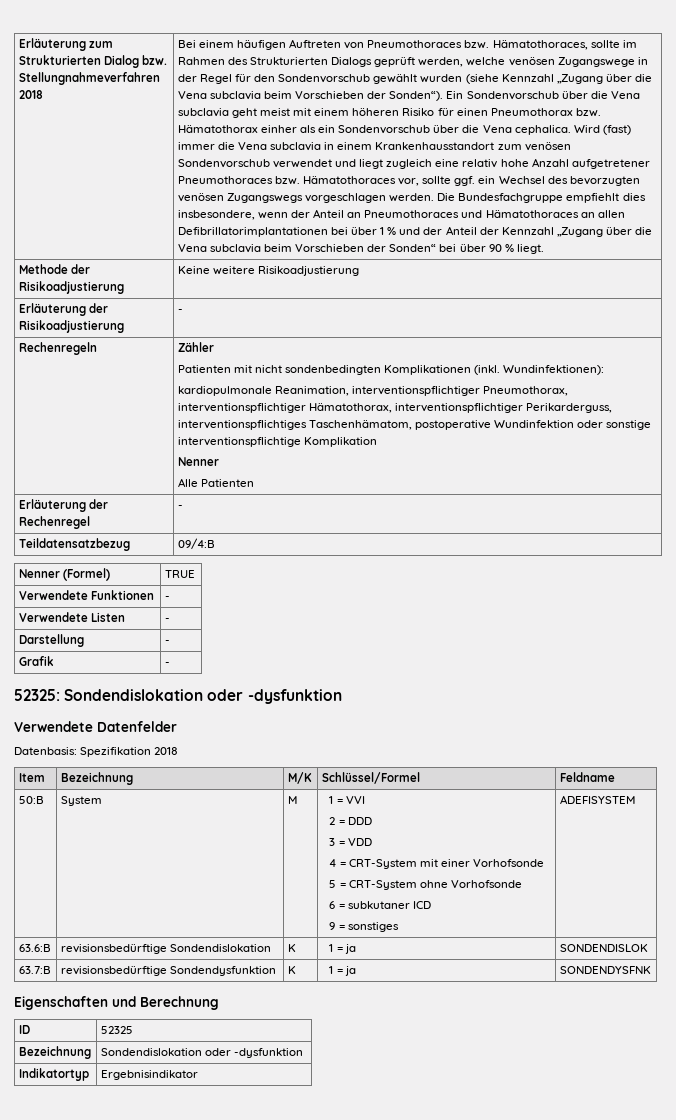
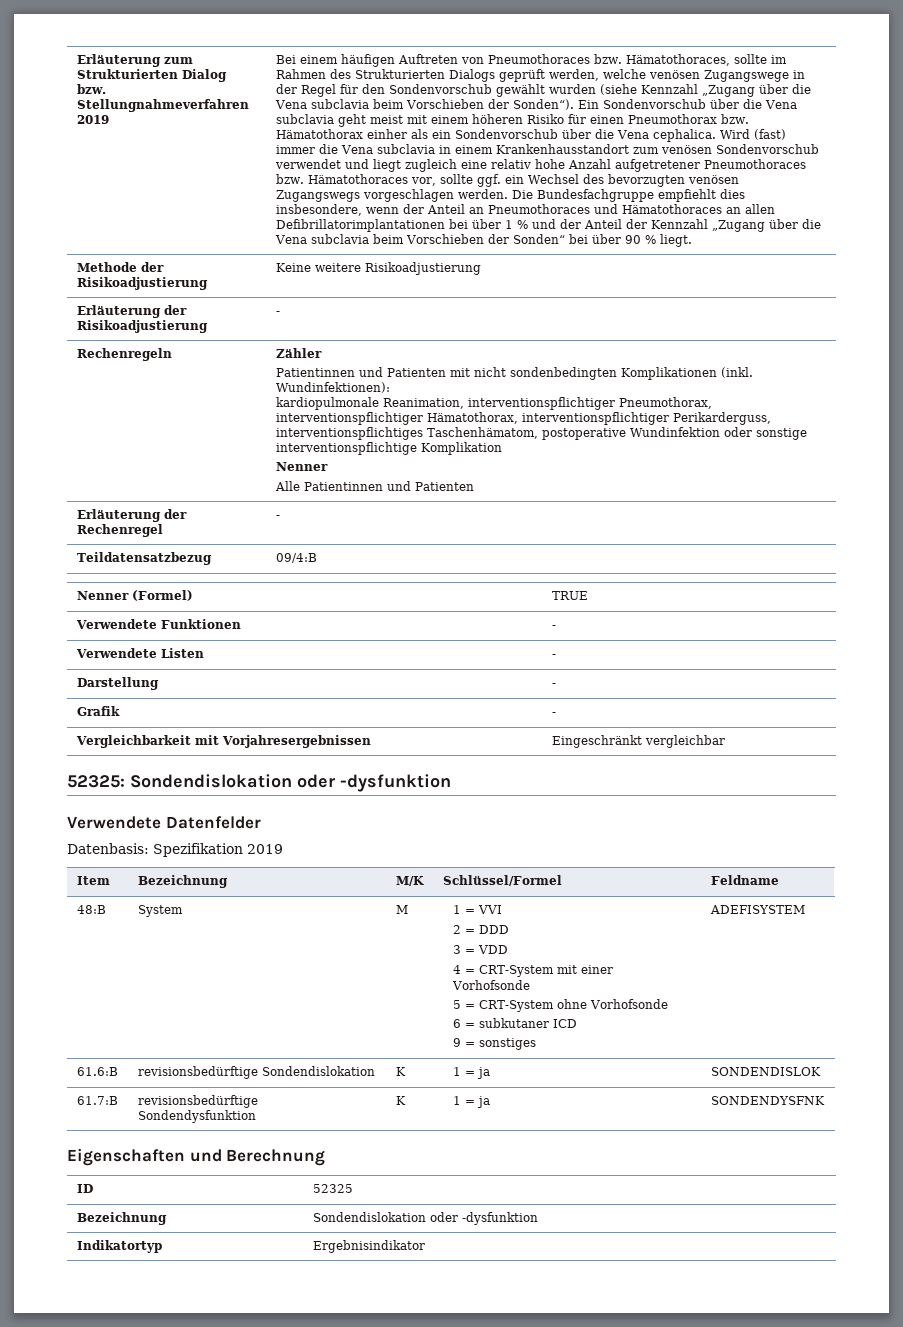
[18,90,43,99] 2018 -> [76,115,109,124] 2019
(214, 347) none -> [275,367,383,377] Patientinnen und
(198, 482) none -> [303,481,411,491] Patientinnen und
(170, 664) none -> [75,735,371,748] [551,735,725,748] // Vergleichbarkeit mit Vorjahresergebnissen | Eingeschränkt vergleichbar
[154,747,179,755] 2018 -> [247,844,283,854] 2019
[18,796,44,804] 50:B -> [76,905,106,914] 48:B
[18,944,51,952] 63.6:B -> [76,1067,118,1076] 61.6:B
[18,966,51,974] 63.7:B -> [76,1096,118,1105] 61.7:B

